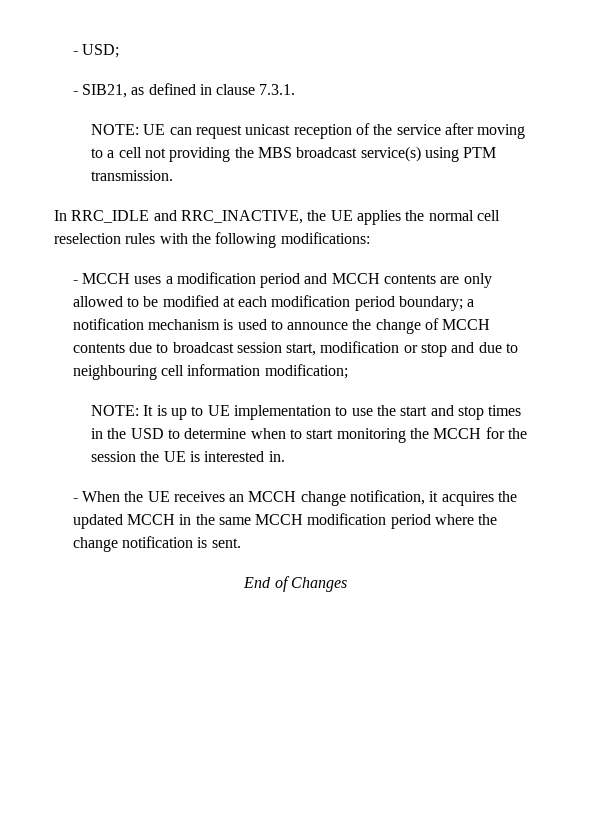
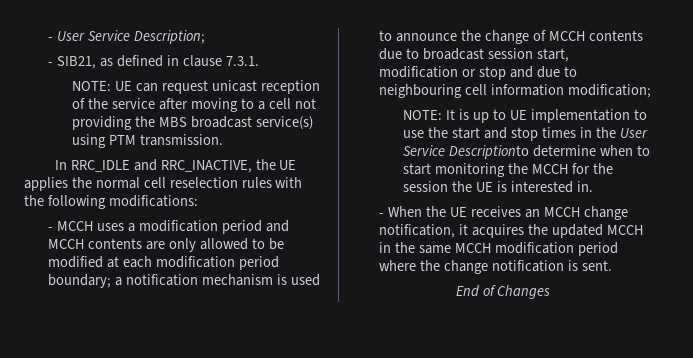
[72,44,119,58] - USD; -> [48,30,205,44] - User Service Description;
[130,428,181,439] USD to -> [619,128,648,138] [403,145,530,159] User Service Descriptionto

